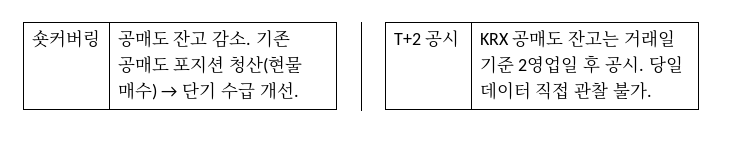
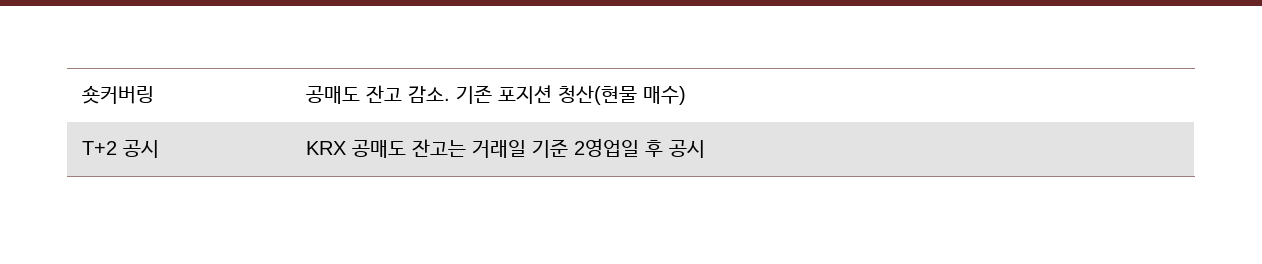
[117,56,169,74] 공매도 -> (492, 94) none
[161,81,299,100] → 단기 수급 개선. -> (686, 95) none
[604,55,683,74] [479,81,652,100] 공시. 당일 데이터 직접 관찰 불가. -> [668,140,705,158] 공시

